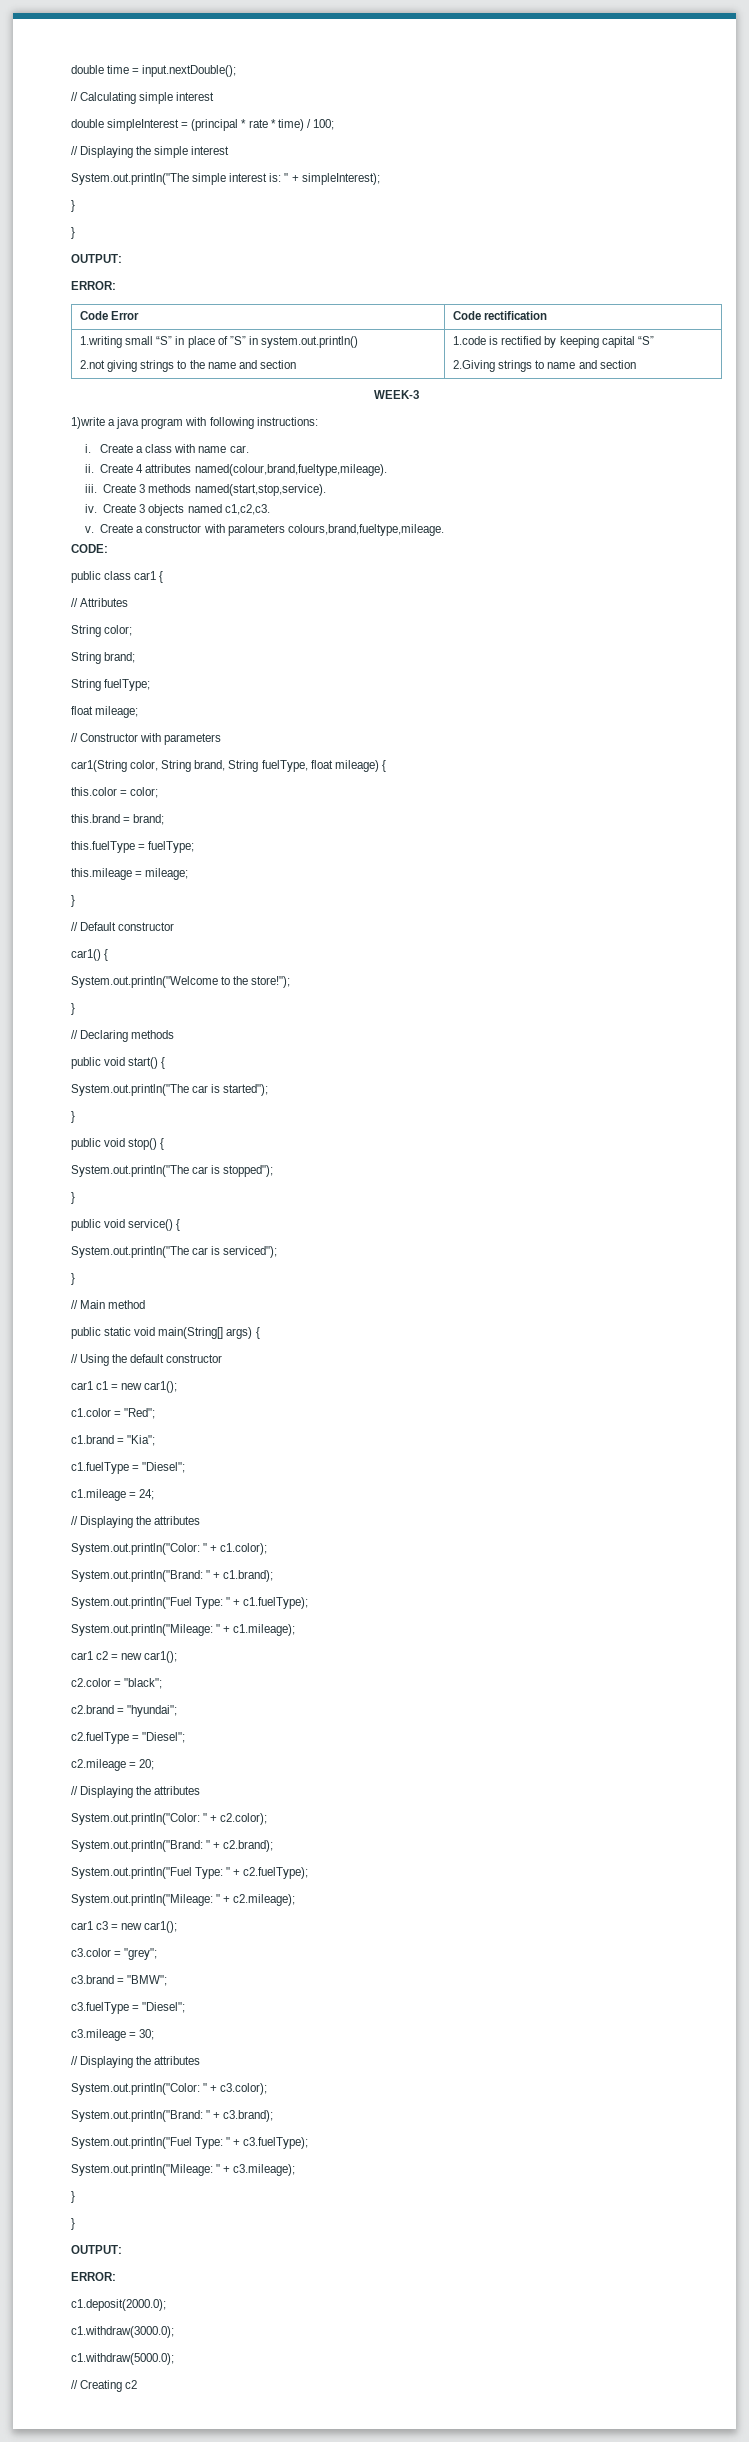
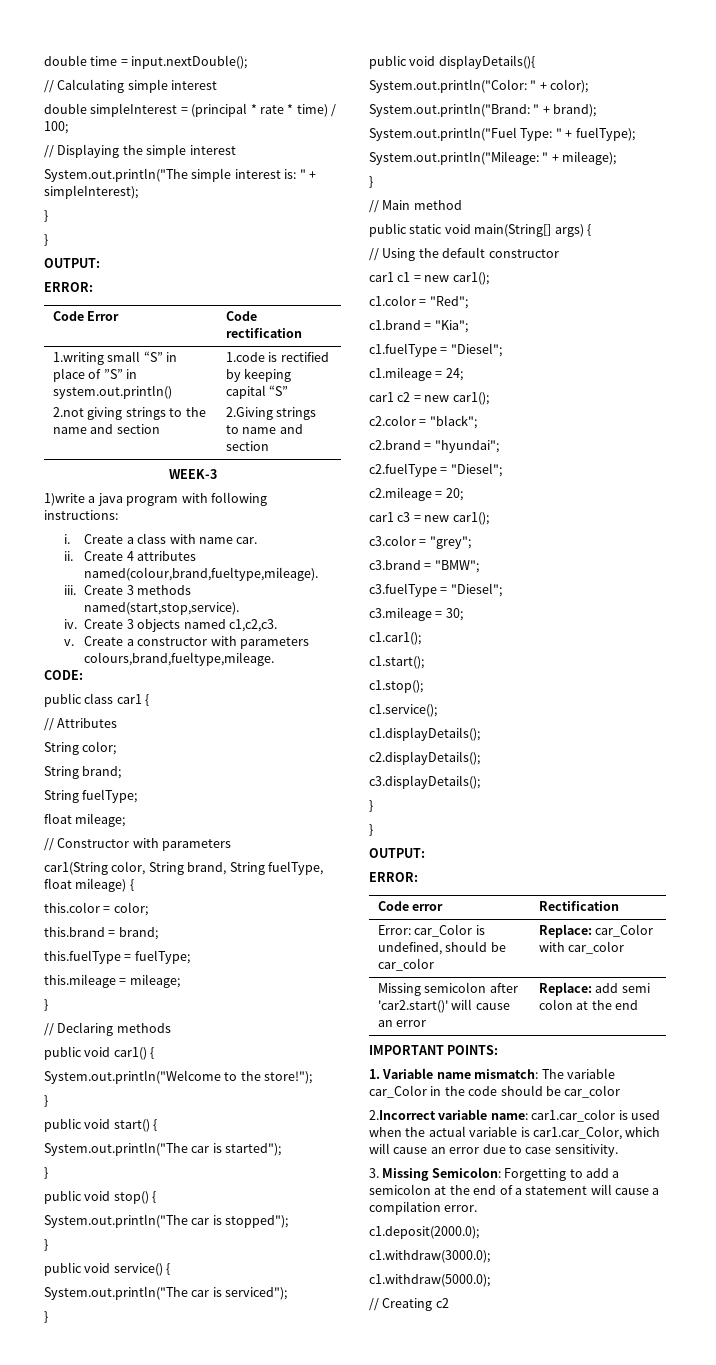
[80,922,175,931] Default constructor // -> [57,1022,171,1036] [44,1046,111,1060] Declaring methods // public void
[71,1030,175,1042] // // Declaring methods -> (48, 1101) none
(75, 1279) none -> [369,55,535,69] [369,79,589,93] [369,103,597,117] [369,127,635,141] [369,151,617,165] [369,176,373,188] // public void displayDetails(){ // System.out.println("Color: " + color); // System.out.println("Brand: " + brand); // System.out.println("Fuel Type: " + fuelType); // System.out.println("Mileage: " + mileage); // }
[71,1516,201,1528] [71,1543,268,1555] [71,1570,274,1582] [71,1597,309,1609] [71,1624,296,1636] // // Displaying the attributes // System.out.println("Color: " + c1.color); // System.out.println("Brand: " + c1.brand); // System.out.println("Fuel Type: " + c1.fuelType); // System.out.println("Mileage: " + c1.mileage); -> (463, 374) none
[71,1786,201,1798] [71,1813,268,1825] [71,1840,274,1852] [71,1867,309,1879] [71,1894,296,1906] // // Displaying the attributes // System.out.println("Color: " + c2.color); // System.out.println("Brand: " + c2.brand); // System.out.println("Fuel Type: " + c2.fuelType); // System.out.println("Mileage: " + c2.mileage); -> (463, 494) none
[71,2056,201,2068] [71,2083,268,2095] [71,2110,274,2122] [71,2137,309,2149] [71,2164,296,2176] [71,2191,75,2203] [71,2218,75,2230] [71,2245,122,2254] [71,2272,116,2281] // Displaying the attributes // System.out.println("Color: " + c3.color); // System.out.println("Brand: " + c3.brand); // System.out.println("Fuel Type: " + c3.fuelType); // System.out.println("Mileage: " + c3.mileage); // } // } // OUTPUT: // ERROR: -> [369,632,421,645] [369,656,424,669] [369,680,423,693] [369,704,437,717] [369,727,480,741] [369,751,480,765] [369,775,480,789] [369,800,373,812] [369,824,373,836] [369,848,425,858] [369,872,418,882] [378,901,444,911] [539,901,620,911] [378,924,485,937] [378,941,506,955] [378,958,435,971] [539,924,654,938] [539,941,625,954] [378,982,518,996] [378,999,510,1013] [378,1020,427,1027] [539,982,650,996] [539,999,639,1010] [369,1045,499,1055] [369,1068,615,1079] [369,1085,621,1098] [369,1109,660,1122] [369,1126,661,1140] [369,1143,618,1157] [369,1167,620,1181] [369,1184,660,1195] [369,1201,478,1215] c1.car1(); // c1.start(); // c1.stop(); // c1.service(); // c1.displayDetails(); // c2.displayDetails(); // c3.displayDetails(); // } // } // OUTPUT: // ERROR: // Code error | Rectification // Error: car_Color is undefined, should be car_color | Replace: car_Color with car_color // Missing semicolon after 'car2.start()' will cause an error | Replace: add semi colon at the end // IMPORTANT POINTS: // 1. Variable name mismatch: The variable car_Color in the code should be car_color // 2.Incorrect variable name: car1.car_color is used when the actual variable is car1.car_Color, which will cause an error due to case sensitivity. // 3. Missing Semicolon: Forgetting to add a semicolon at the end of a statement will cause a compilation error.

